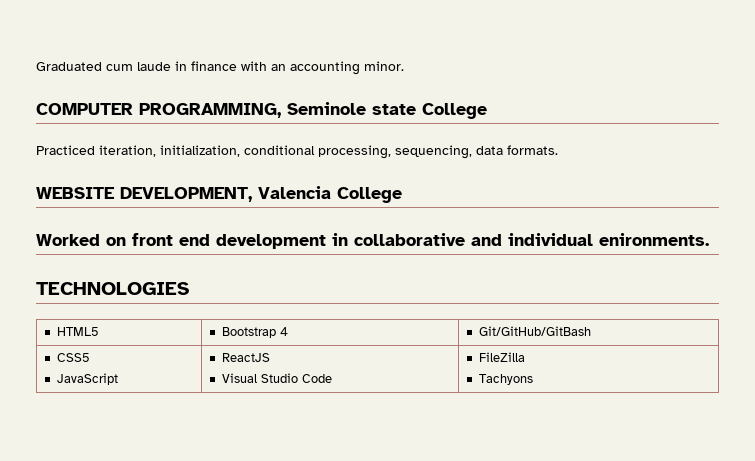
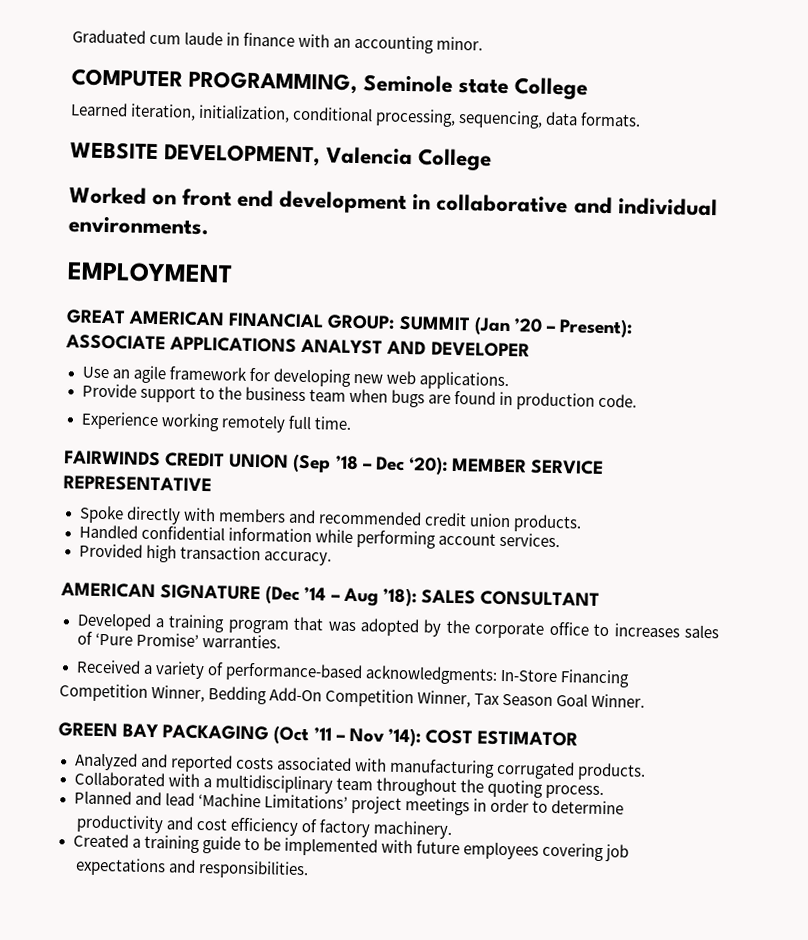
[36,145,95,155] Practiced -> [70,102,128,117] Learned
[599,233,709,246] [36,282,189,295] [56,327,99,336] [221,327,288,338] [478,326,591,336] [56,353,90,362] [56,373,118,385] [221,353,270,362] [221,373,332,383] [478,352,525,362] [478,374,533,385] enironments. // TECHNOLOGIES // HTML5 | Bootstrap 4 | Git/GitHub/GitBash // CSS5 // JavaScript | ReactJS // Visual Studio Code | FileZilla // Tachyons -> [68,216,209,236] [67,261,233,284] [66,309,634,338] [65,334,530,358] [81,365,509,391] [81,383,638,411] [80,411,352,433] [64,450,605,475] [63,475,212,493] [78,505,582,533] [78,524,560,549] [78,543,332,566] [60,582,601,607] [76,612,719,639] [76,631,281,649] [75,659,630,688] [59,683,646,708] [58,722,579,747] [73,752,646,781] [73,771,604,800] [73,790,625,816] [75,814,454,840] [72,833,630,862] [74,857,309,880] environments. // EMPLOYMENT // GREAT AMERICAN FINANCIAL GROUP: SUMMIT (Jan ’20 – Present): ASSOCIATE APPLICATIONS ANALYST AND DEVELOPER // Use an agile framework for developing new web applications. // Provide support to the business team when bugs are found in production code. // Experience working remotely full time. // FAIRWINDS CREDIT UNION (Sep ’18 – Dec ‘20): MEMBER SERVICE REPRESENTATIVE // Spoke directly with members and recommended credit union products. // Handled confidential information while performing account services. // Provided high transaction accuracy. // AMERICAN SIGNATURE (Dec ’14 – Aug ’18): SALES CONSULTANT // Developed a training program that was adopted by the corporate office to increases sales of ‘Pure Promise’ warranties. // Received a variety of performance-based acknowledgments: In-Store Financing // Competition Winner, Bedding Add-On Competition Winner, Tax Season Goal Winner. // GREEN BAY PACKAGING (Oct ’11 – Nov ’14): COST ESTIMATOR // Analyzed and reported costs associated with manufacturing corrugated products. // Collaborated with a multidisciplinary team throughout the quoting process. // Planned and lead ‘Machine Limitations’ project meetings in order to determine // productivity and cost efficiency of factory machinery. // Created a training guide to be implemented with future employees covering job // expectations and responsibilities.

